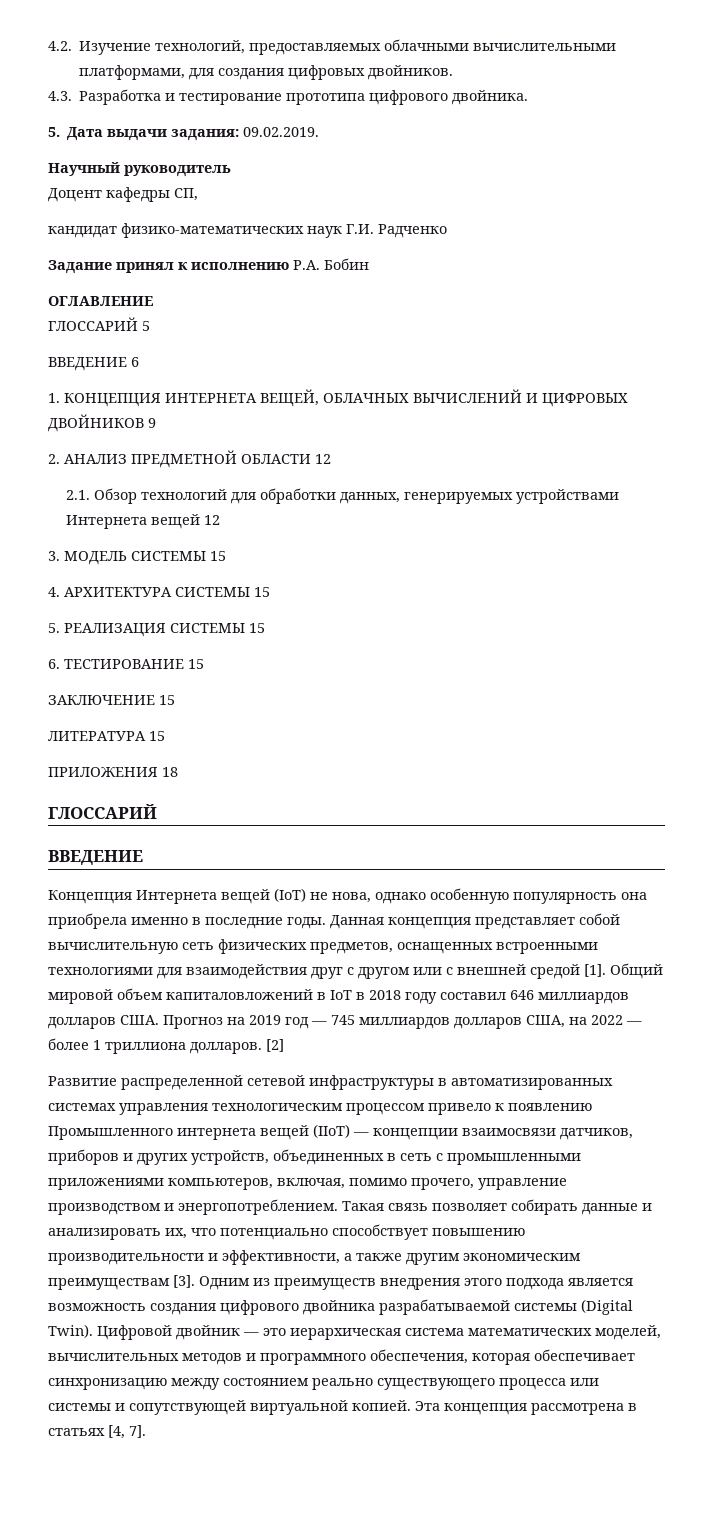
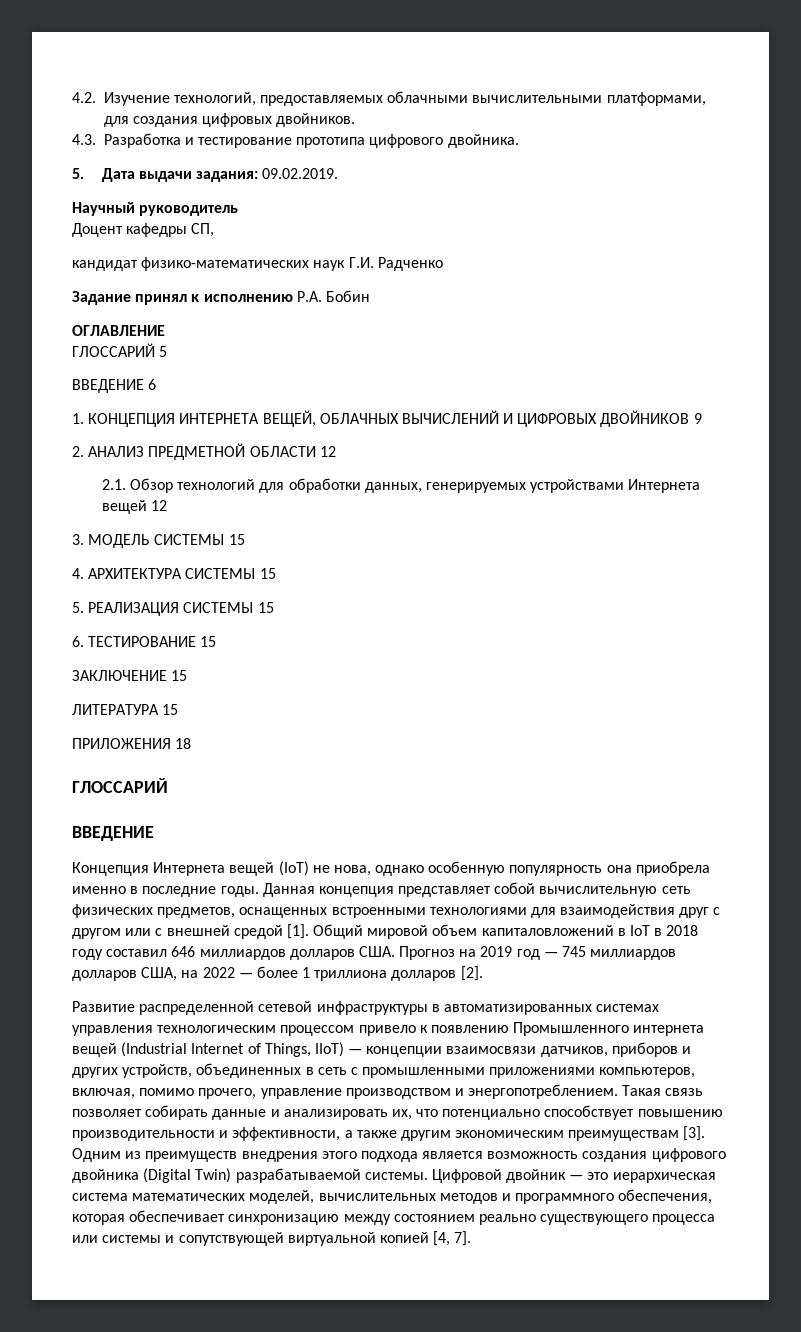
[190,1039,284,1054] долларов. [2] -> [391,966,483,981] долларов [2].
[313,1124,350,1138] (IIoT) -> [121,1042,344,1057] (Industrial Internet of Things, IIoT)
[379,1299,633,1315] [48,1324,93,1338] разрабатываемой системы (Digital Twin). -> [143,1168,428,1183] (Digital Twin) разрабатываемой системы.
[352,1400,637,1415] [48,1428,105,1436] копией. Эта концепция рассмотрена в статьях -> [379,1232,429,1243] копией

